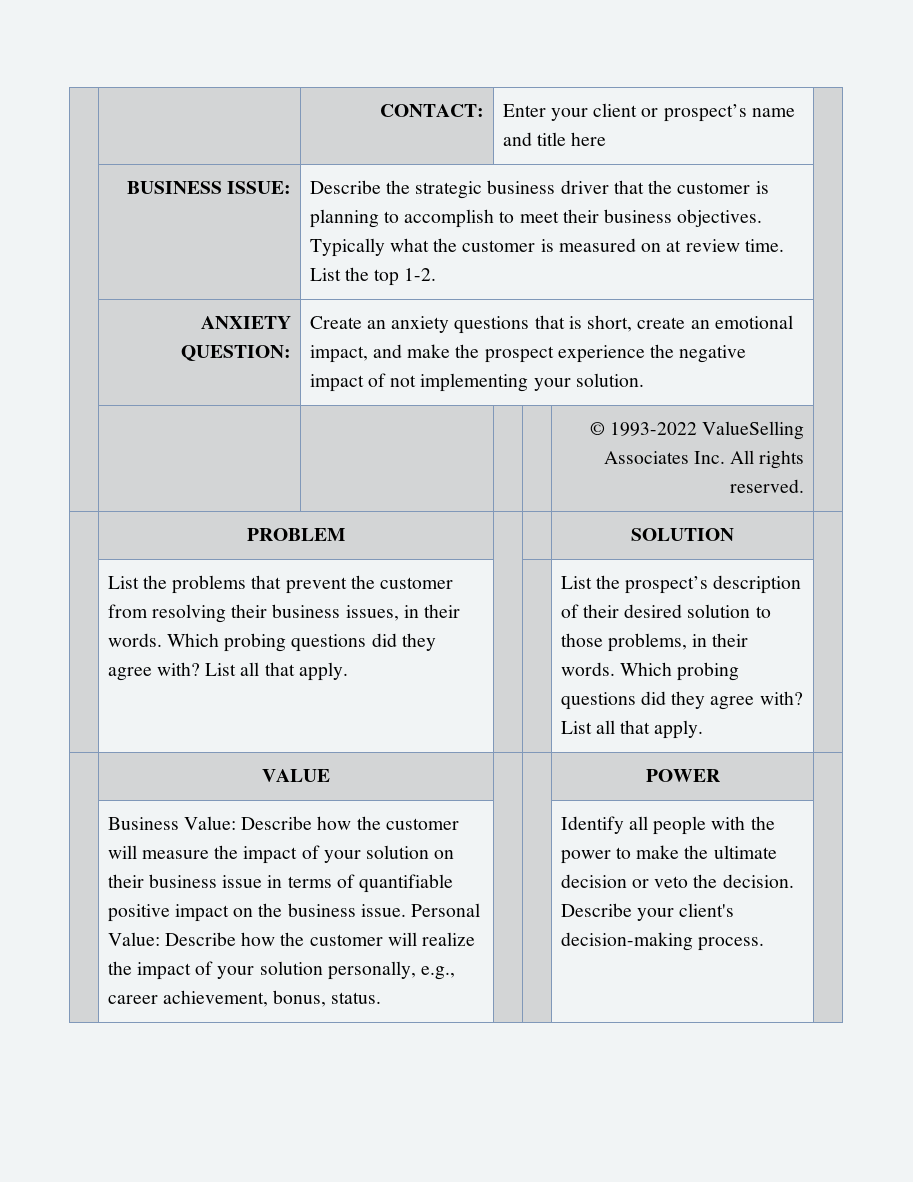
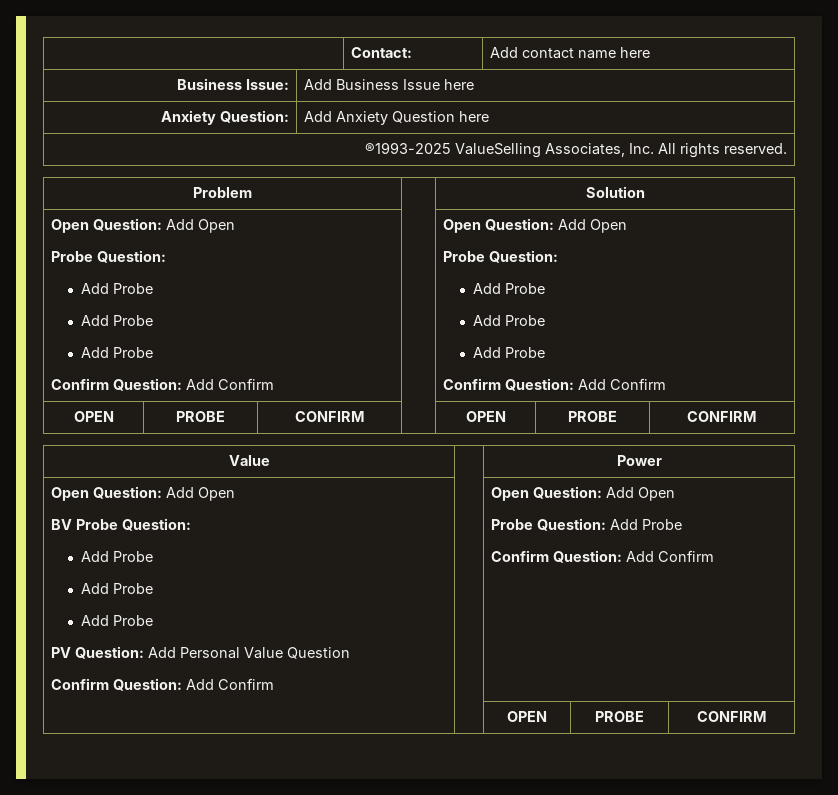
[380,104,485,117] [502,103,795,122] [502,132,607,146] [127,181,292,194] [309,180,769,199] [309,209,763,228] [309,238,785,257] [309,267,437,286] [201,316,292,329] [181,345,292,361] [309,315,794,334] [309,344,747,363] [309,373,644,392] [589,421,805,440] [603,450,805,469] [730,479,805,493] [247,528,345,541] [631,528,734,541] [107,575,454,594] [107,604,461,623] [107,633,436,652] [107,662,348,681] [560,575,802,594] [560,604,771,618] [560,633,749,652] [560,662,740,681] [560,691,803,710] [560,720,704,739] [262,769,330,782] [645,769,720,782] [107,816,459,830] [107,845,455,864] [107,874,454,893] [107,903,481,922] [107,932,476,946] [107,961,456,980] [107,990,382,1007] [560,816,775,835] [560,845,777,864] [560,874,794,888] [560,903,735,921] [560,932,764,951] | | CONTACT: | Enter your client or prospect’s name and title here | // | BUSINESS ISSUE: | Describe the strategic business driver that the customer is planning to accomplish to meet their business objectives. Typically what the customer is measured on at review time. List the top 1-2. | // | ANXIETY QUESTION: | Create an anxiety questions that is short, create an emotional impact, and make the prospect experience the negative impact of not implementing your solution. | // | | | | | © 1993-2022 ValueSelling Associates Inc. All rights reserved. | // | PROBLEM | | | SOLUTION | // | List the problems that prevent the customer from resolving their business issues, in their words. Which probing questions did they agree with? List all that apply. | | | List the prospect’s description of their desired solution to those problems, in their words. Which probing questions did they agree with? List all that apply. | // | VALUE | | | POWER | // | Business Value: Describe how the customer will measure the impact of your solution on their business issue in terms of quantifiable positive impact on the business issue. Personal Value: Describe how the customer will realize the impact of your solution personally, e.g., career achievement, bonus, status. | | | Identify all people with the power to make the ultimate decision or veto the decision. Describe your client's decision-making process. | -> [350,47,412,58] [489,47,650,59] [177,78,290,90] [303,79,474,90] [161,110,290,125] [303,111,489,125] [365,142,788,158] [193,187,252,198] [585,186,645,198] [50,218,235,233] [50,250,166,263] [80,283,153,294] [80,315,153,326] [80,347,153,358] [50,378,274,391] [442,218,627,233] [442,250,558,263] [472,283,545,294] [472,315,545,326] [472,347,545,358] [442,378,666,391] [73,411,114,422] [176,411,225,422] [294,411,365,422] [465,411,506,422] [568,411,617,422] [687,411,757,422] [228,455,270,466] [616,455,662,466] [50,486,235,501] [50,518,191,531] [80,551,153,562] [80,583,153,594] [80,615,153,626] [50,646,350,659] [50,678,274,691] [490,486,675,501] [490,518,682,531] [490,550,714,563] [506,711,547,722] [595,711,644,722] [696,711,767,722] | Contact: | Add contact name here // Business Issue: | Add Business Issue here // Anxiety Question: | Add Anxiety Question here // ®1993-2025 ValueSelling Associates, Inc. All rights reserved. // Problem | | Solution // Open Question: Add Open // Probe Question: // Add Probe // Add Probe // Add Probe // Confirm Question: Add Confirm | | Open Question: Add Open // Probe Question: // Add Probe // Add Probe // Add Probe // Confirm Question: Add Confirm // OPEN | PROBE | CONFIRM | | OPEN | PROBE | CONFIRM // Value | | Power // Open Question: Add Open // BV Probe Question: // Add Probe // Add Probe // Add Probe // PV Question: Add Personal Value Question // Confirm Question: Add Confirm | | Open Question: Add Open // Probe Question: Add Probe // Confirm Question: Add Confirm // | | OPEN | PROBE | CONFIRM

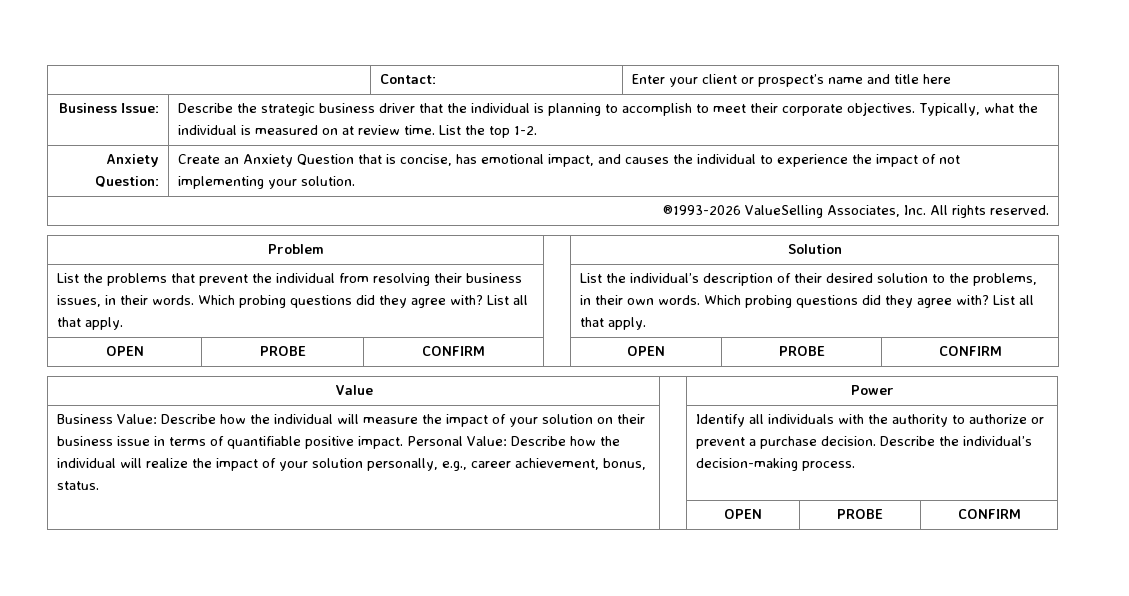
[489,47,650,59] [177,78,290,90] [303,79,474,90] [161,110,290,125] [303,111,489,125] [365,142,452,154] Add contact name here // Business Issue: | Add Business Issue here // Anxiety Question: | Add Anxiety Question here // ®1993-2025 -> [631,74,951,87] [59,103,160,113] [177,102,1038,116] [177,125,537,138] [106,154,160,167] [95,176,160,187] [177,154,960,167] [177,176,355,189] [663,205,742,215] Enter your client or prospect’s name and title here // Business Issue: | Describe the strategic business driver that the individual is planning to accomplish to meet their corporate objectives. Typically, what the individual is measured on at review time. List the top 1-2. // Anxiety Question: | Create an Anxiety Question that is concise, has emotional impact, and causes the individual to experience the impact of not implementing your solution. // ®1993-2026
[50,218,235,233] [50,250,166,263] [80,283,153,294] [80,315,153,326] [80,347,153,358] [50,378,274,391] [442,218,627,233] [442,250,558,263] [472,283,545,294] [472,315,545,326] [472,347,545,358] [442,378,666,391] Open Question: Add Open // Probe Question: // Add Probe // Add Probe // Add Probe // Confirm Question: Add Confirm | | Open Question: Add Open // Probe Question: // Add Probe // Add Probe // Add Probe // Confirm Question: Add Confirm -> [56,273,522,286] [56,295,528,308] [56,317,123,330] [579,273,1037,286] [579,295,1034,308] [579,317,646,330] List the problems that prevent the individual from resolving their business issues, in their words. Which probing questions did they agree with? List all that apply. | | List the individual’s description of their desired solution to the problems, in their own words. Which probing questions did they agree with? List all that apply.
[50,486,235,501] [50,518,191,531] [80,551,153,562] [80,583,153,594] [80,615,153,626] [50,646,350,659] [50,678,274,691] [490,486,675,501] [490,518,682,531] [490,550,714,563] Open Question: Add Open // BV Probe Question: // Add Probe // Add Probe // Add Probe // PV Question: Add Personal Value Question // Confirm Question: Add Confirm | | Open Question: Add Open // Probe Question: Add Probe // Confirm Question: Add Confirm -> [56,414,645,427] [56,436,620,449] [56,458,646,471] [56,481,99,490] [695,414,1044,427] [695,436,1032,449] [695,458,855,471] Business Value: Describe how the individual will measure the impact of your solution on their business issue in terms of quantifiable positive impact. Personal Value: Describe how the individual will realize the impact of your solution personally, e.g., career achievement, bonus, status. | | Identify all individuals with the authority to authorize or prevent a purchase decision. Describe the individual’s decision-making process.

